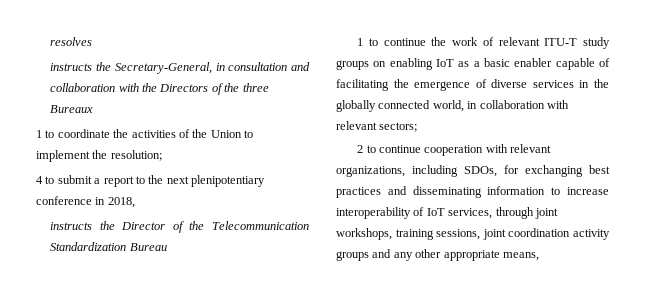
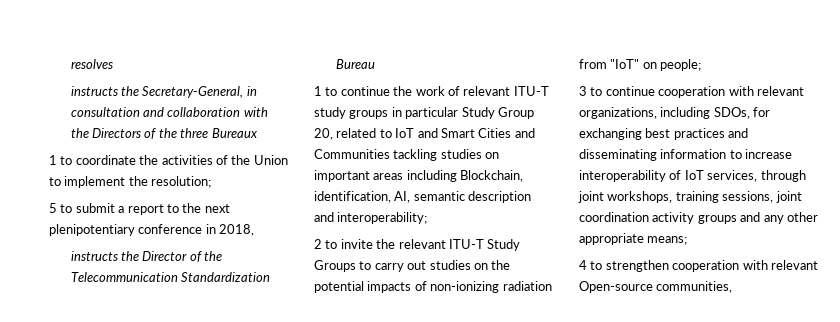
[36,176,43,184] 4 -> [49,203,57,213] 5
[373,58,610,70] [336,79,609,91] [336,100,569,112] [336,121,418,132] [357,145,364,153] on enabling IoT as a basic enabler capable of facilitating the emergence of diverse services in the globally connected world, in collaboration with relevant sectors; // 2 -> [391,107,534,119] [314,128,535,140] [314,149,500,161] [314,170,524,182] [314,191,532,203] [314,212,428,224] [314,239,521,251] [314,260,511,272] [314,281,552,293] [579,59,702,71] [579,86,587,96] in particular Study Group 20, related to IoT and Smart Cities and Communities tackling studies on important areas including Blockchain, identification, AI, semantic description and interoperability; // 2 to invite the relevant ITU-T Study Groups to carry out studies on the potential impacts of non-ionizing radiation from "IoT" on people; // 3
[502,252,539,261] means, -> [647,236,688,245] [579,260,818,272] [579,281,733,293] means; // 4 to strengthen cooperation with relevant Open-source communities,

